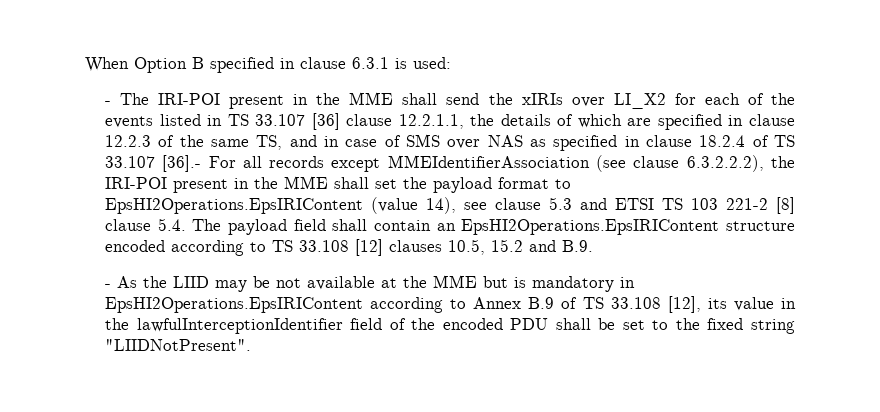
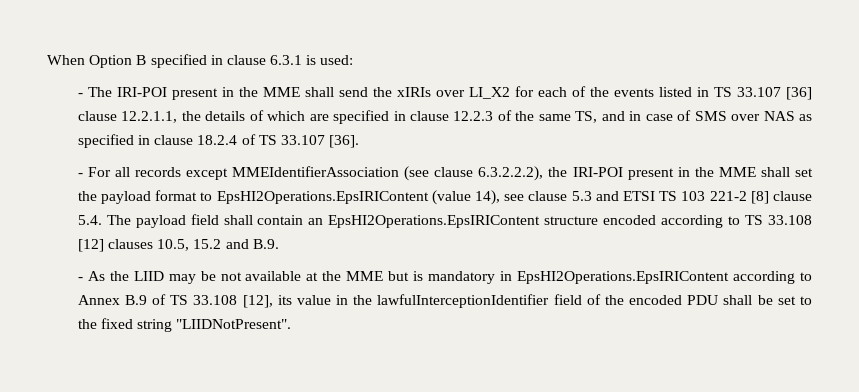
[162,155,202,172] [36].- -> [329,135,360,148] [77,173,83,177] [36]. // -

